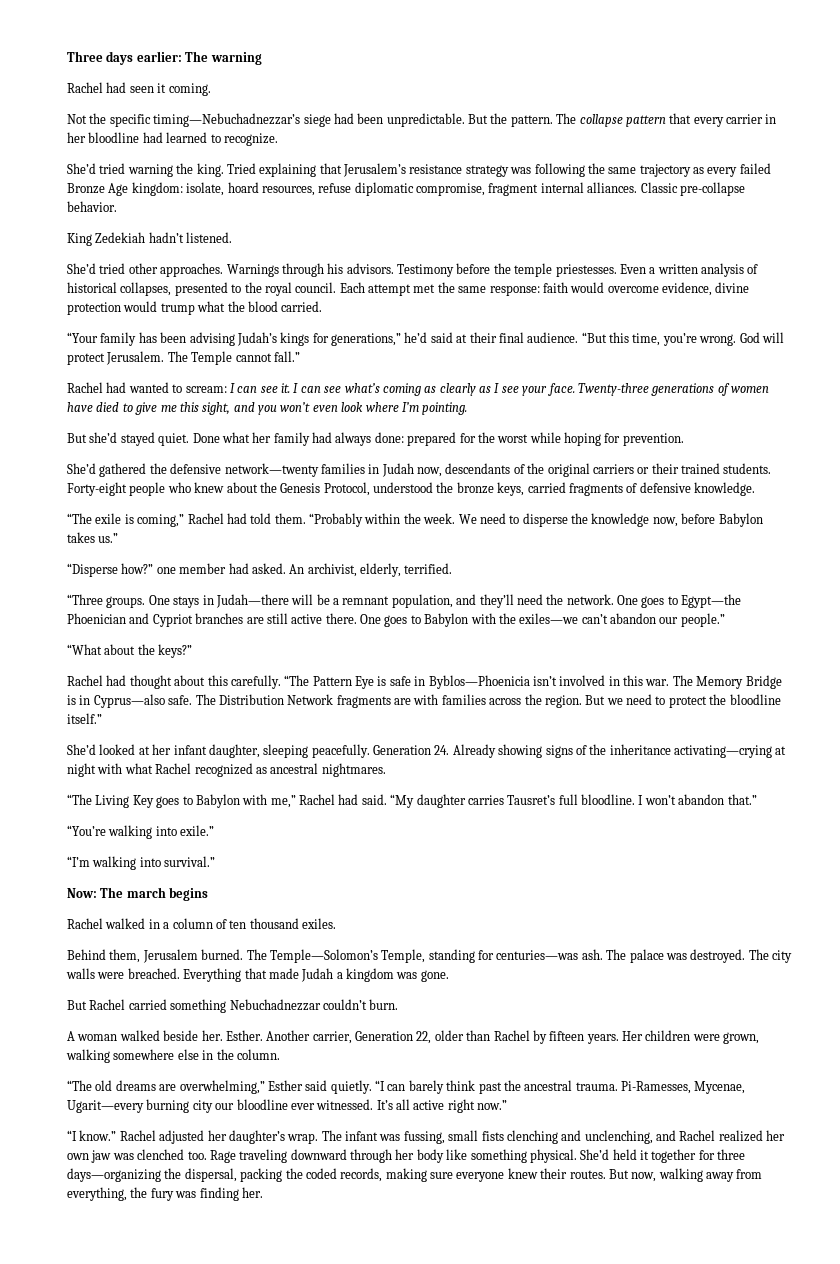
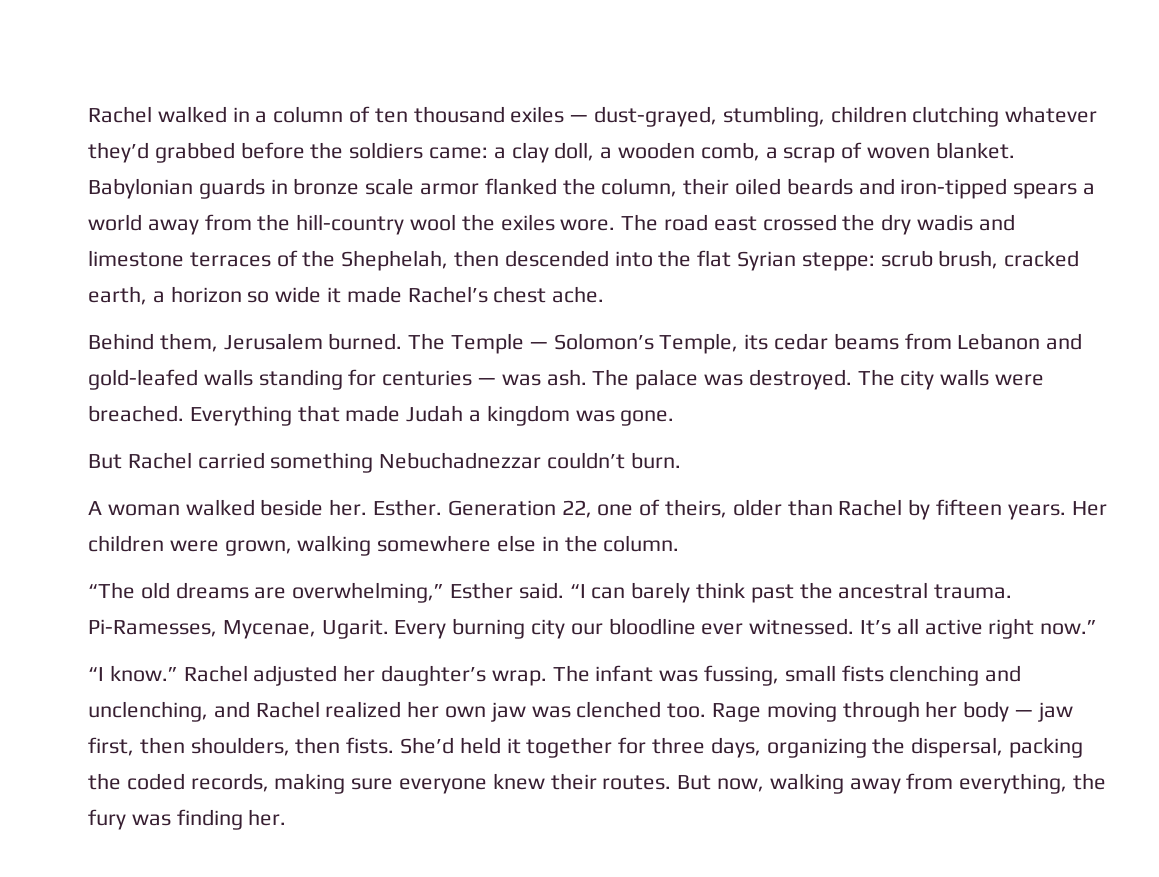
[67,51,262,65] [67,82,211,96] [67,113,777,127] [67,132,278,146] [67,163,771,177] [67,182,745,196] [67,201,117,212] [67,232,233,246] [67,263,759,277] [67,282,750,296] [67,301,323,315] [67,332,784,346] [67,351,300,365] [67,382,769,396] [67,402,468,415] [67,432,684,446] [67,463,772,477] [67,482,755,496] [67,513,763,527] [67,532,119,543] [67,563,453,577] [67,594,742,608] [67,613,725,627] [67,644,193,658] [67,675,782,689] [67,694,781,708] [67,713,102,724] [67,744,787,758] [67,763,386,777] [67,794,757,808] [67,825,215,839] [67,856,216,870] [67,887,209,901] Three days earlier: The warning // Rachel had seen it coming. // Not the specific timing—Nebuchadnezzar’s siege had been unpredictable. But the pattern. The collapse pattern that every carrier in her bloodline had learned to recognize. // She’d tried warning the king. Tried explaining that Jerusalem’s resistance strategy was following the same trajectory as every failed Bronze Age kingdom: isolate, hoard resources, refuse diplomatic compromise, fragment internal alliances. Classic pre-collapse behavior. // King Zedekiah hadn’t listened. // She’d tried other approaches. Warnings through his advisors. Testimony before the temple priestesses. Even a written analysis of historical collapses, presented to the royal council. Each attempt met the same response: faith would overcome evidence, divine protection would trump what the blood carried. // “Your family has been advising Judah’s kings for generations,” he’d said at their final audience. “But this time, you’re wrong. God will protect Jerusalem. The Temple cannot fall.” // Rachel had wanted to scream: I can see it. I can see what’s coming as clearly as I see your face. Twenty-three generations of women have died to give me this sight, and you won’t even look where I’m pointing. // But she’d stayed quiet. Done what her family had always done: prepared for the worst while hoping for prevention. // She’d gathered the defensive network—twenty families in Judah now, descendants of the original carriers or their trained students. Forty-eight people who knew about the Genesis Protocol, understood the bronze keys, carried fragments of defensive knowledge. // “The exile is coming,” Rachel had told them. “Probably within the week. We need to disperse the knowledge now, before Babylon takes us.” // “Disperse how?” one member had asked. An archivist, elderly, terrified. // “Three groups. One stays in Judah—there will be a remnant population, and they’ll need the network. One goes to Egypt—the Phoenician and Cypriot branches are still active there. One goes to Babylon with the exiles—we can’t abandon our people.” // “What about the keys?” // Rachel had thought about this carefully. “The Pattern Eye is safe in Byblos—Phoenicia isn’t involved in this war. The Memory Bridge is in Cyprus—also safe. The Distribution Network fragments are with families across the region. But we need to protect the bloodline itself.” // She’d looked at her infant daughter, sleeping peacefully. Generation 24. Already showing signs of the inheritance activating—crying at night with what Rachel recognized as ancestral nightmares. // “The Living Key goes to Babylon with me,” Rachel had said. “My daughter carries Tausret’s full bloodline. I won’t abandon that.” // “You’re walking into exile.” // “I’m walking into survival.” // Now: The march begins // -> (88, 114) none
[302,918,336,929] exiles. -> [510,106,1098,127] [88,142,1015,163] [88,178,1096,199] [88,214,1015,235] [88,250,1080,271] [88,286,605,305] exiles — dust-grayed, stumbling, children clutching whatever they’d grabbed before the soldiers came: a clay doll, a wooden comb, a scrap of woven blanket. Babylonian guards in bronze scale armor flanked the column, their oiled beards and iron-tipped spears a world away from the hill-country wool the exiles wore. The road east crossed the dry wadis and limestone terraces of the Shephelah, then descended into the flat Syrian steppe: scrub brush, cracked earth, a horizon so wide it made Rachel’s chest ache.
[269,949,579,963] Temple—Solomon’s Temple, standing for centuries—was -> [451,333,1083,354] [88,369,541,390] Temple — Solomon’s Temple, its cedar beams from Lebanon and gold-leafed walls standing for centuries — was
[266,1030,432,1044] Another carrier, Generation 22, -> [447,499,728,518] Generation 22, one of theirs,
[305,1080,372,1094] said quietly. -> [518,582,564,599] said.
[67,1100,144,1113] Ugarit—every -> [321,619,447,639] Ugarit. Every
[239,1149,347,1163] traveling downward -> [766,702,837,722] moving
[446,1149,577,1163] like something physical. -> [1015,702,1073,722] [88,737,395,756] — jaw first, then shoulders, then fists.
[67,1168,161,1182] days—organizing -> [710,737,867,758] days, organizing

